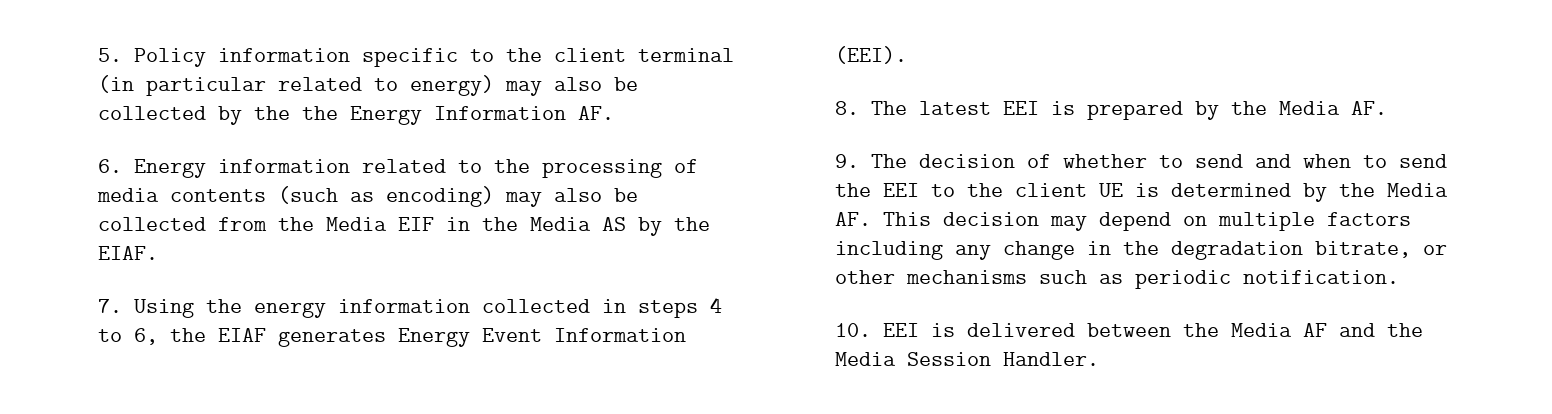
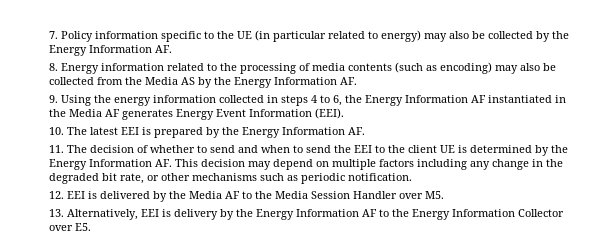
[98,48,123,62] 5. -> [49,31,59,39] 7.
[554,48,735,62] client terminal -> [237,31,253,39] UE
[302,106,615,125] [98,159,123,173] the Energy Information AF. // 6. -> [49,45,173,56] [49,63,59,71] Energy Information AF. // 8.
[398,217,711,236] [98,246,159,260] [98,299,123,313] EIF in the Media AS by the EIAF. // 7. -> [181,77,358,88] [49,95,59,103] AS by the Energy Information AF. // 9.
[218,328,267,342] EIAF -> [365,95,567,106] [49,109,121,117] Energy Information AF instantiated in the Media AF
[835,101,860,115] 8. -> [49,127,65,135] 10.
[1279,101,1388,115] [835,154,860,168] Media AF. // 9. -> [242,127,366,138] [49,145,65,153] Energy Information AF. // 11.
[1387,183,1449,197] Media -> [49,159,153,170] Energy Information
[1171,241,1412,260] degradation bitrate, -> [49,173,145,184] degraded bit rate,
[835,323,872,337] 10. -> [49,191,65,199] 12.
[1087,323,1376,337] between the Media AF and -> [153,191,253,202] by the Media AF to
[1003,352,1100,366] Handler. -> [353,191,445,199] [49,209,565,220] [49,223,92,231] Handler over M5. // 13. Alternatively, EEI is delivery by the Energy Information AF to the Energy Information Collector over E5.

